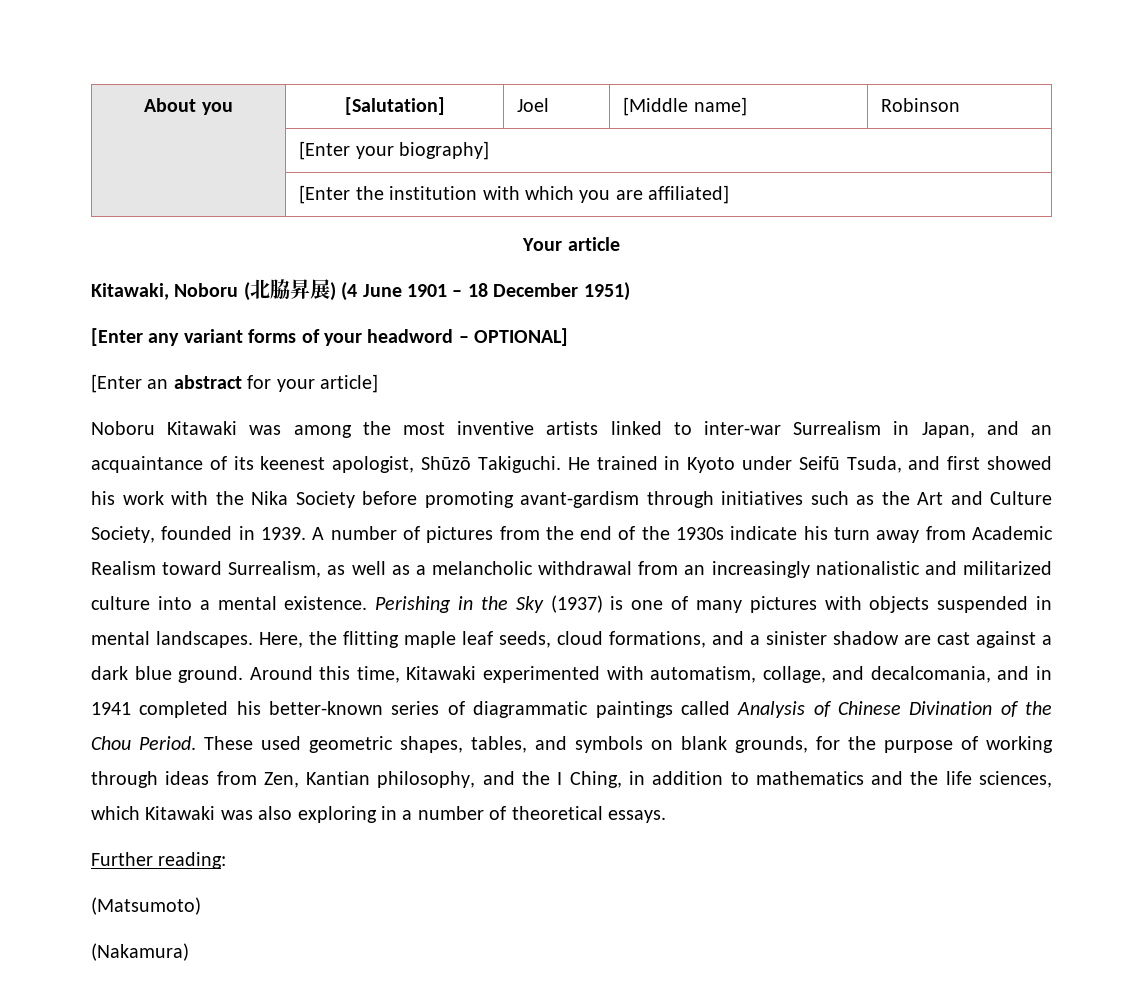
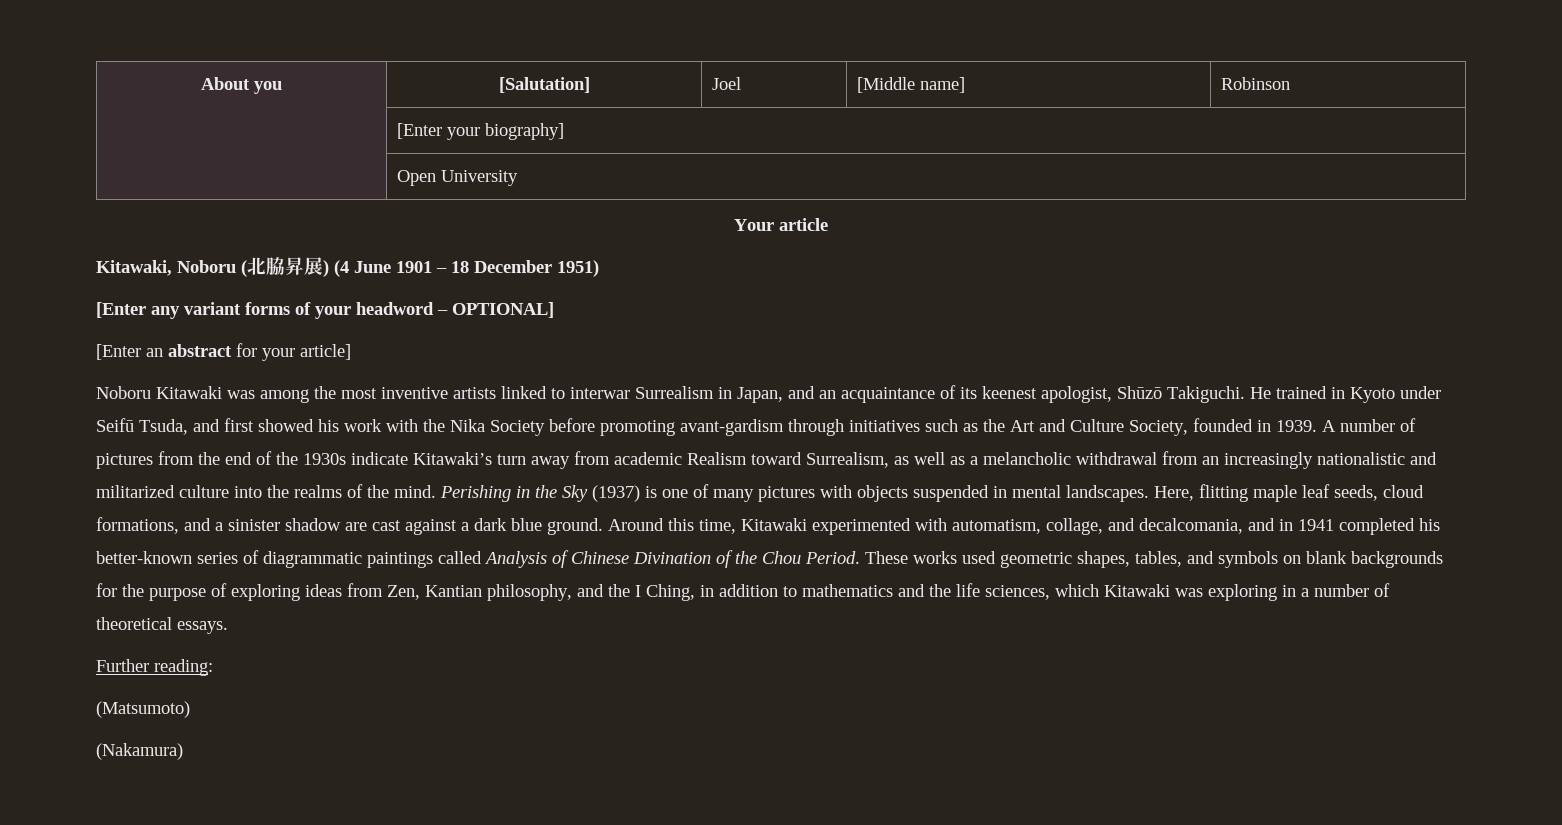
[299,185,730,204] [Enter the institution with which you are affiliated] -> [397,170,519,186] Open University
[704,421,781,435] inter-war -> [570,387,630,399] interwar
[803,526,828,540] his -> [413,452,492,465] Kitawaki’s
[971,526,1053,540] Academic -> [614,452,682,465] academic
[199,596,368,610] a mental existence. -> [267,484,436,498] the realms of the mind.
[309,631,337,645] the -> (1194, 493) none
(253, 743) none -> [913,551,957,564] works
[735,736,808,753] grounds, -> [1351,551,1443,568] backgrounds
[986,736,1053,753] [91,771,158,788] working through -> [231,584,300,601] exploring
[258,806,293,820] also -> (1203, 592) none

